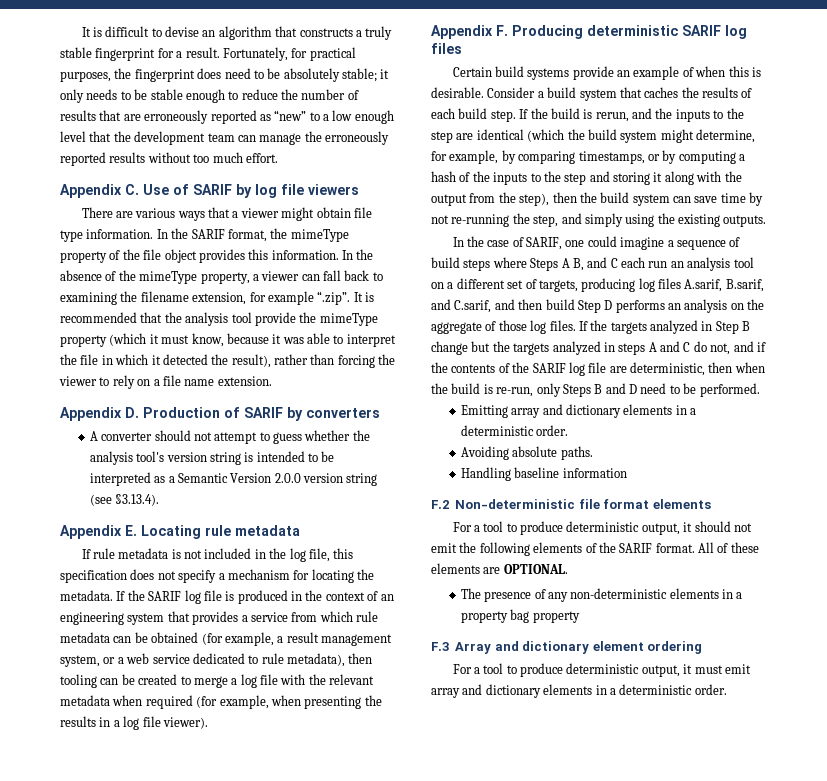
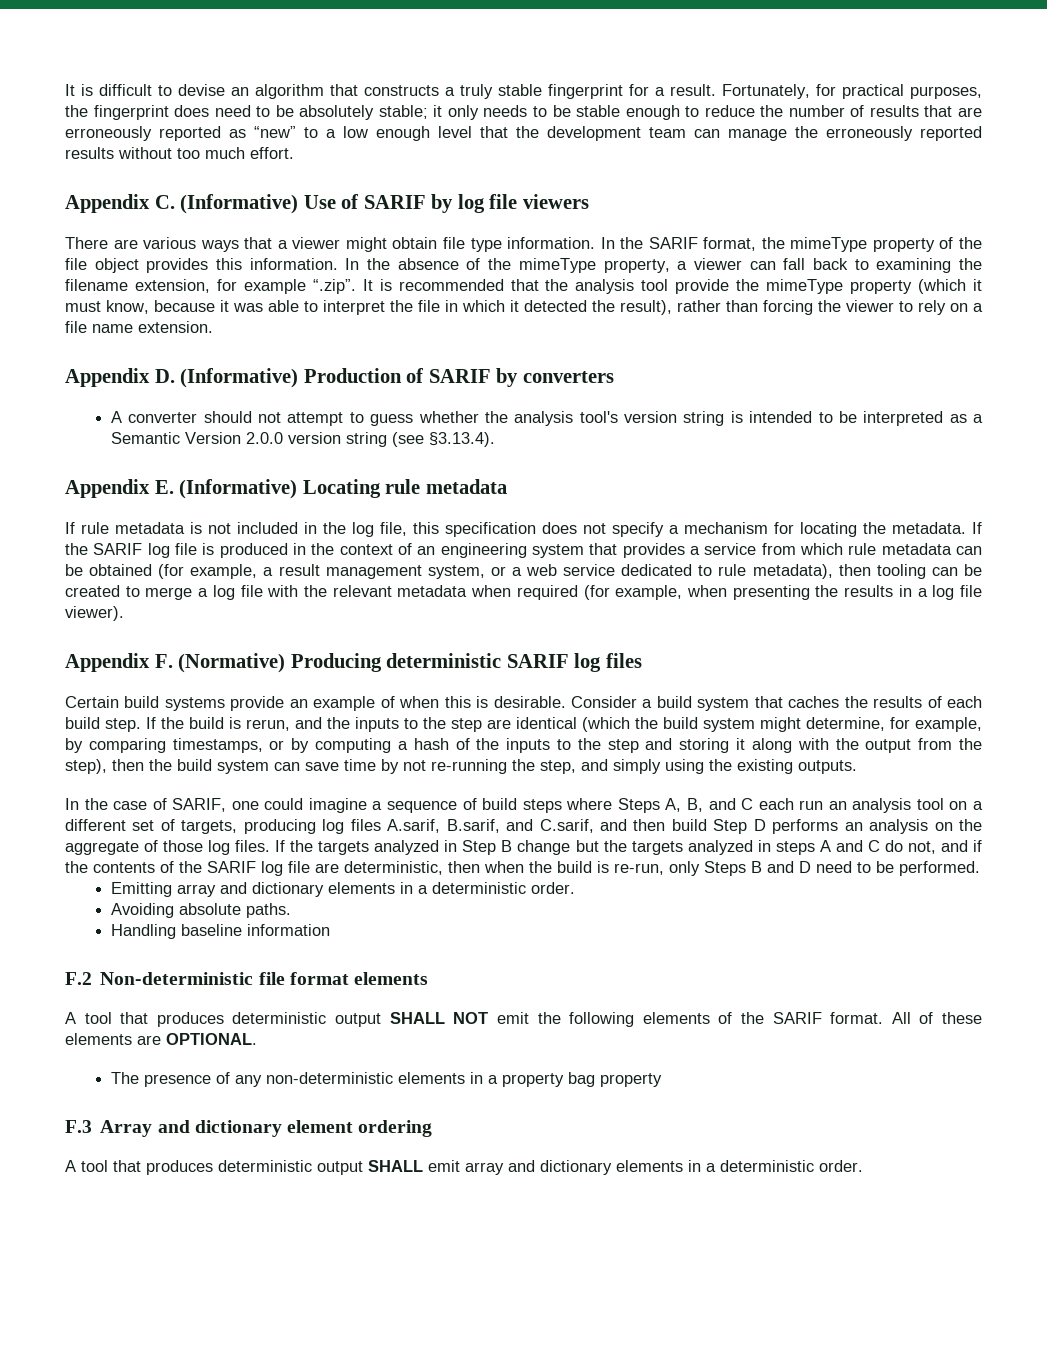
(139, 189) none -> [180,194,299,214] (Informative)
(139, 412) none -> [180,368,299,388] (Informative)
(137, 530) none -> [179,479,298,499] (Informative)
(508, 30) none -> [178,653,286,673] (Normative)
[561,258,570,268] A -> [665,798,682,812] A,
[452,521,752,535] For a tool to produce deterministic output, it should not -> [65,1012,489,1027] A tool that produces deterministic output SHALL NOT
[452,663,723,677] For a tool to produce deterministic output, it must -> [65,1160,423,1175] A tool that produces deterministic output SHALL

